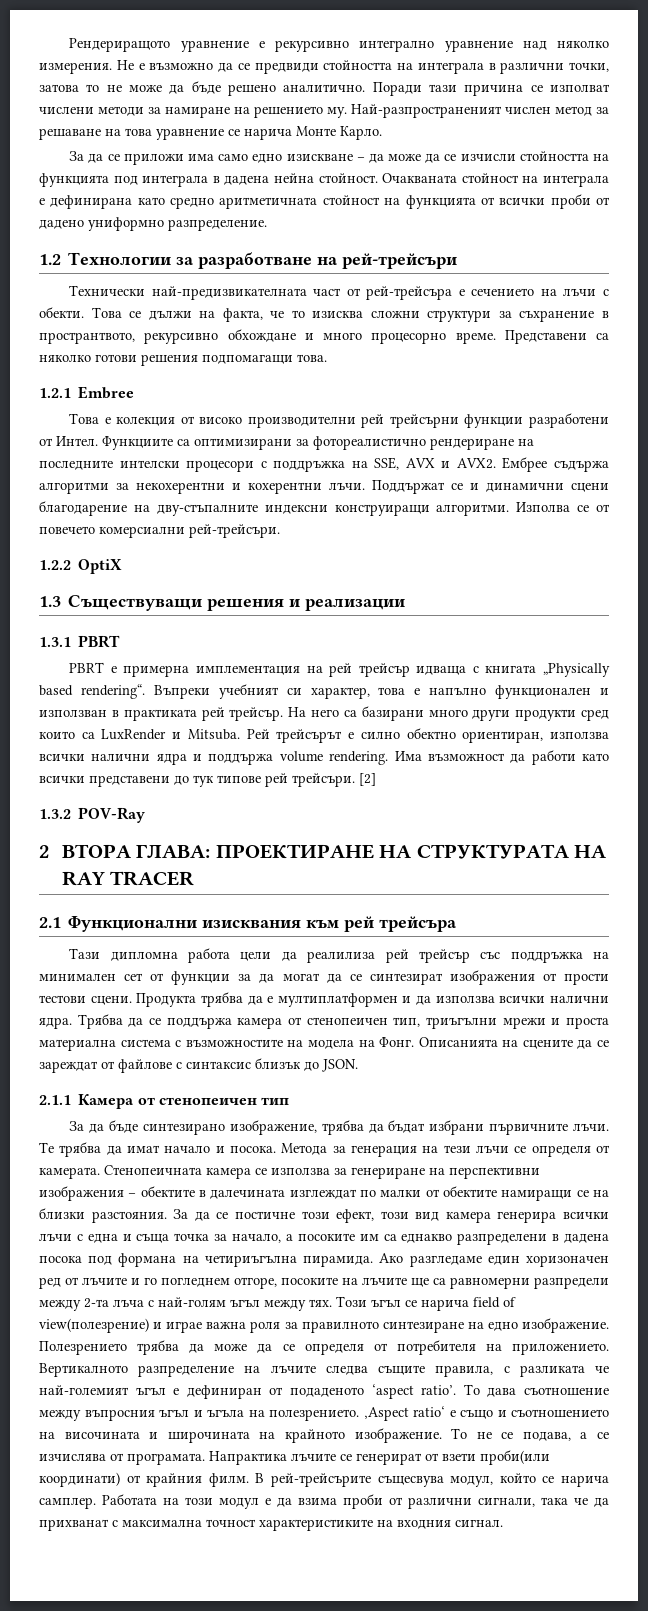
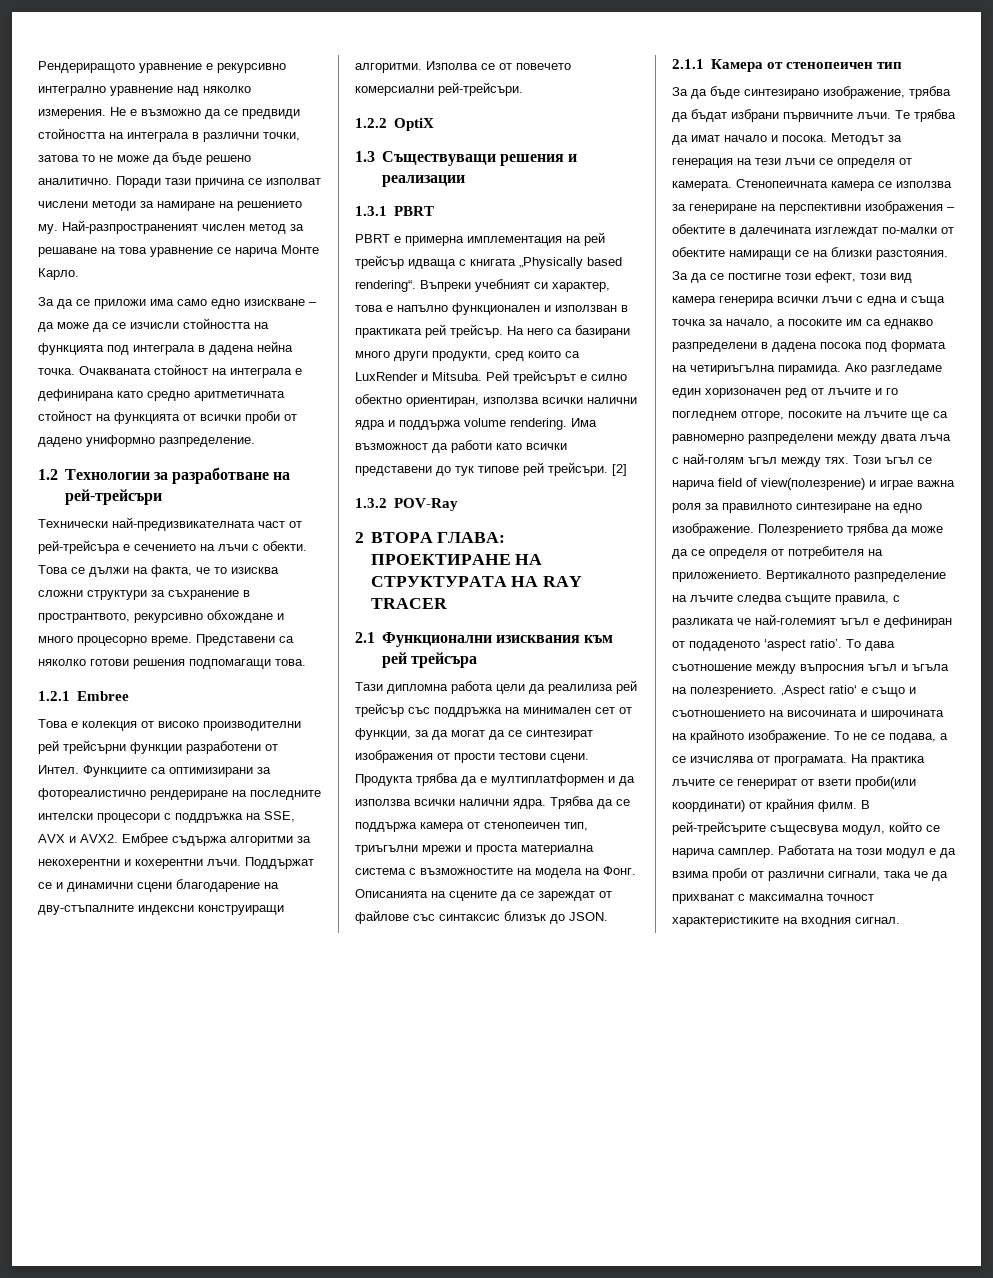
[318,173,378,183] стойност. -> [38,368,75,375] точка.
[515,709,577,721] продукти -> [432,351,491,361] продукти,
[171,971,231,985] функции -> [355,728,411,740] функции,
[176,1062,182,1069] с -> [413,914,435,921] със
[281,1143,328,1155] Метода -> [831,133,884,145] Методът
[360,1190,422,1197] по малки -> [882,227,937,234] по-малки
[234,1211,295,1219] постичне -> [728,273,781,280] постигне
[118,1253,177,1267] формана -> [891,340,946,352] формата
[450,1277,609,1289] [39,1298,109,1311] равномерни разпредели между 2-та -> [672,434,917,444] равномерно разпределени между двата
[209,1451,287,1465] Напрактика -> [851,754,925,766] На практика

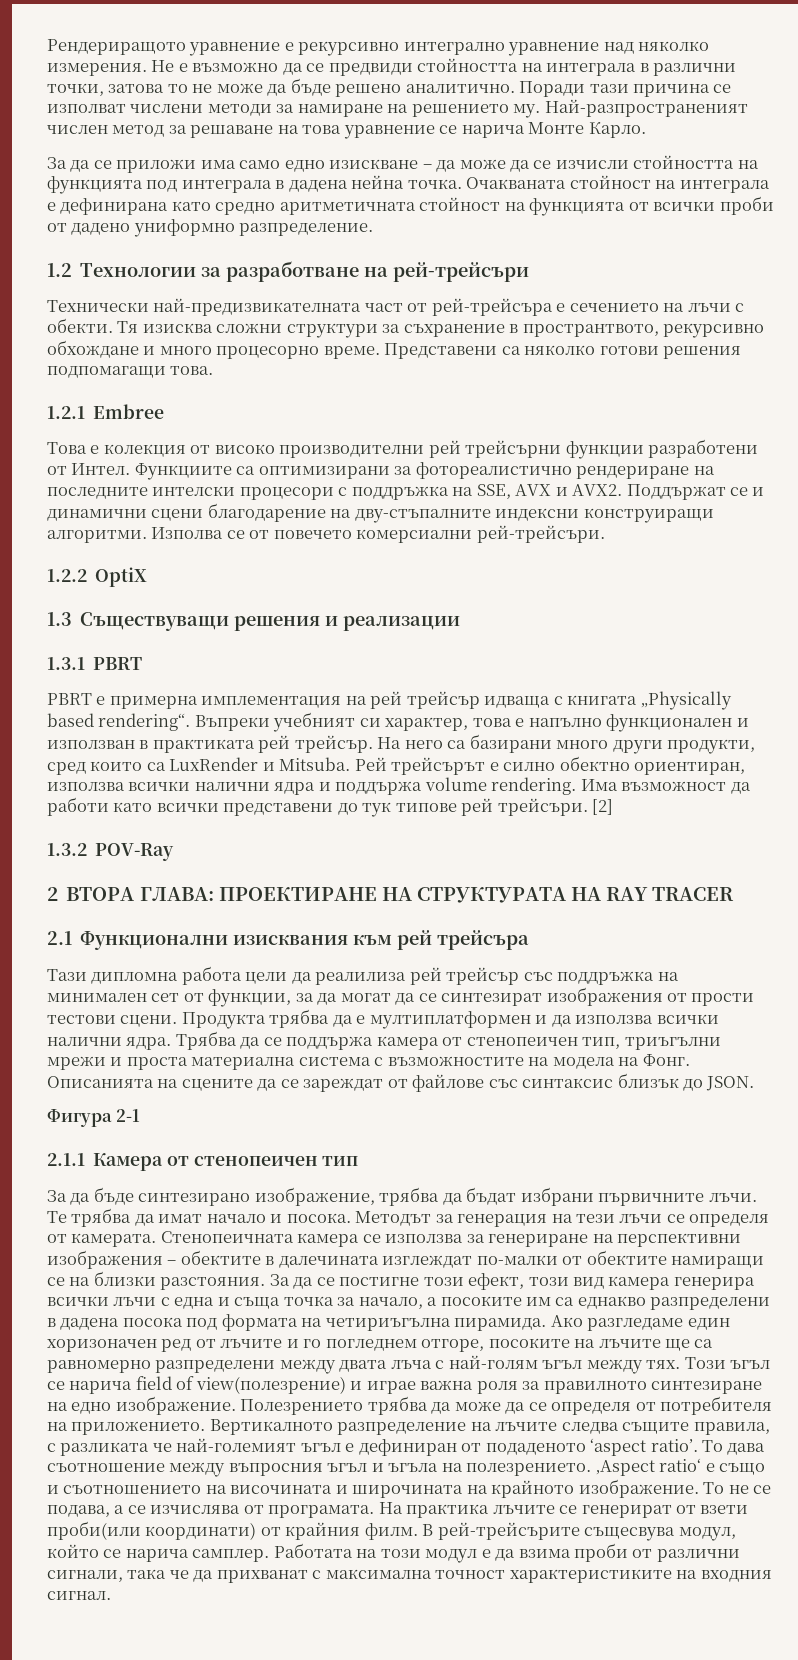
[38,565,227,577] Това се дължи на факта, че то -> [117,321,139,333] Тя
[122,833,311,846] [38,859,241,869] Ембрее съдържа алгоритми за некохерентни и кохерентни лъчи. -> (623, 490) none
(608, 916) none -> [47,1109,141,1127] // Фигура 2-1

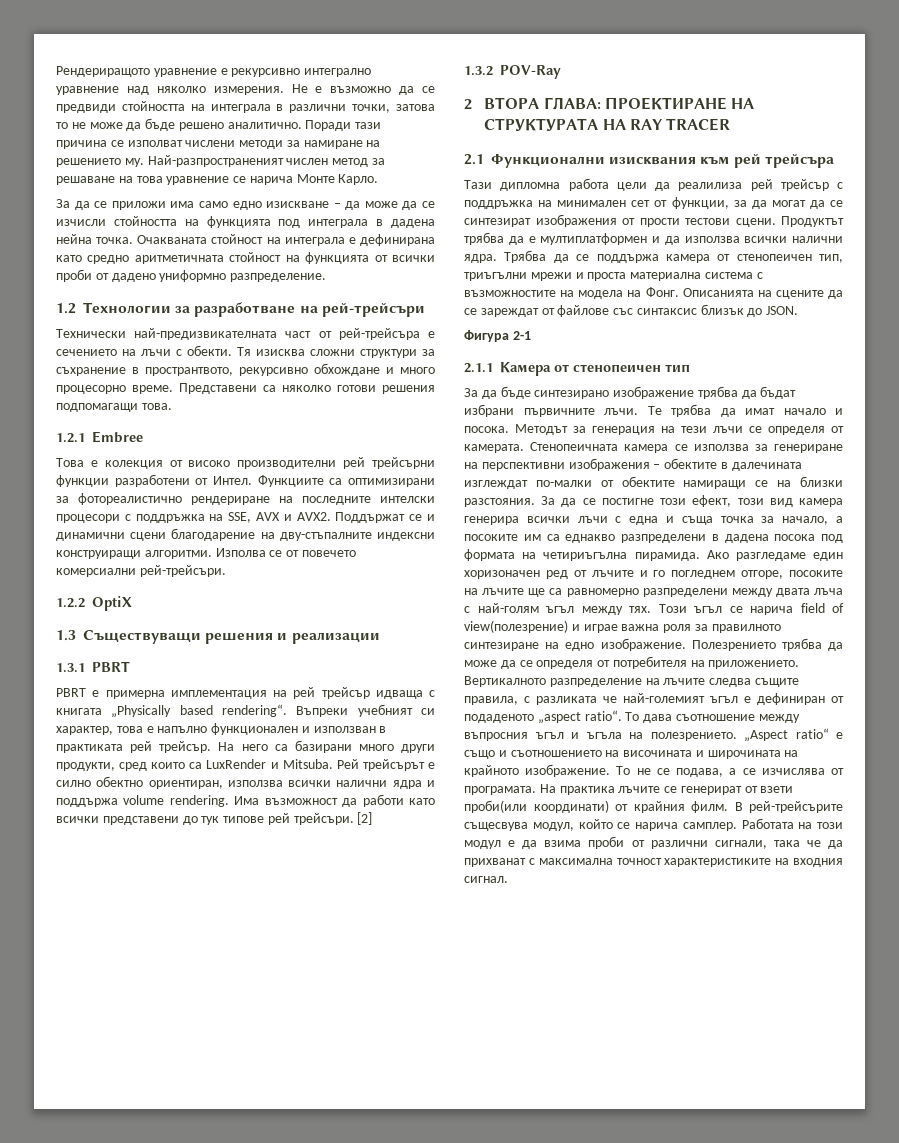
[523,972,553,981] със -> [837,182,843,189] с
[181,1012,266,1029] Продукта -> [781,216,844,227] Продуктът
[254,1187,375,1206] изображение, -> [613,386,695,399] изображение
[590,1438,698,1456] ‘aspect ratio’. -> [537,710,622,724] „aspect ratio“.
[595,1458,702,1476] ‚Aspect ratio‘ -> [744,728,829,742] „Aspect ratio“

